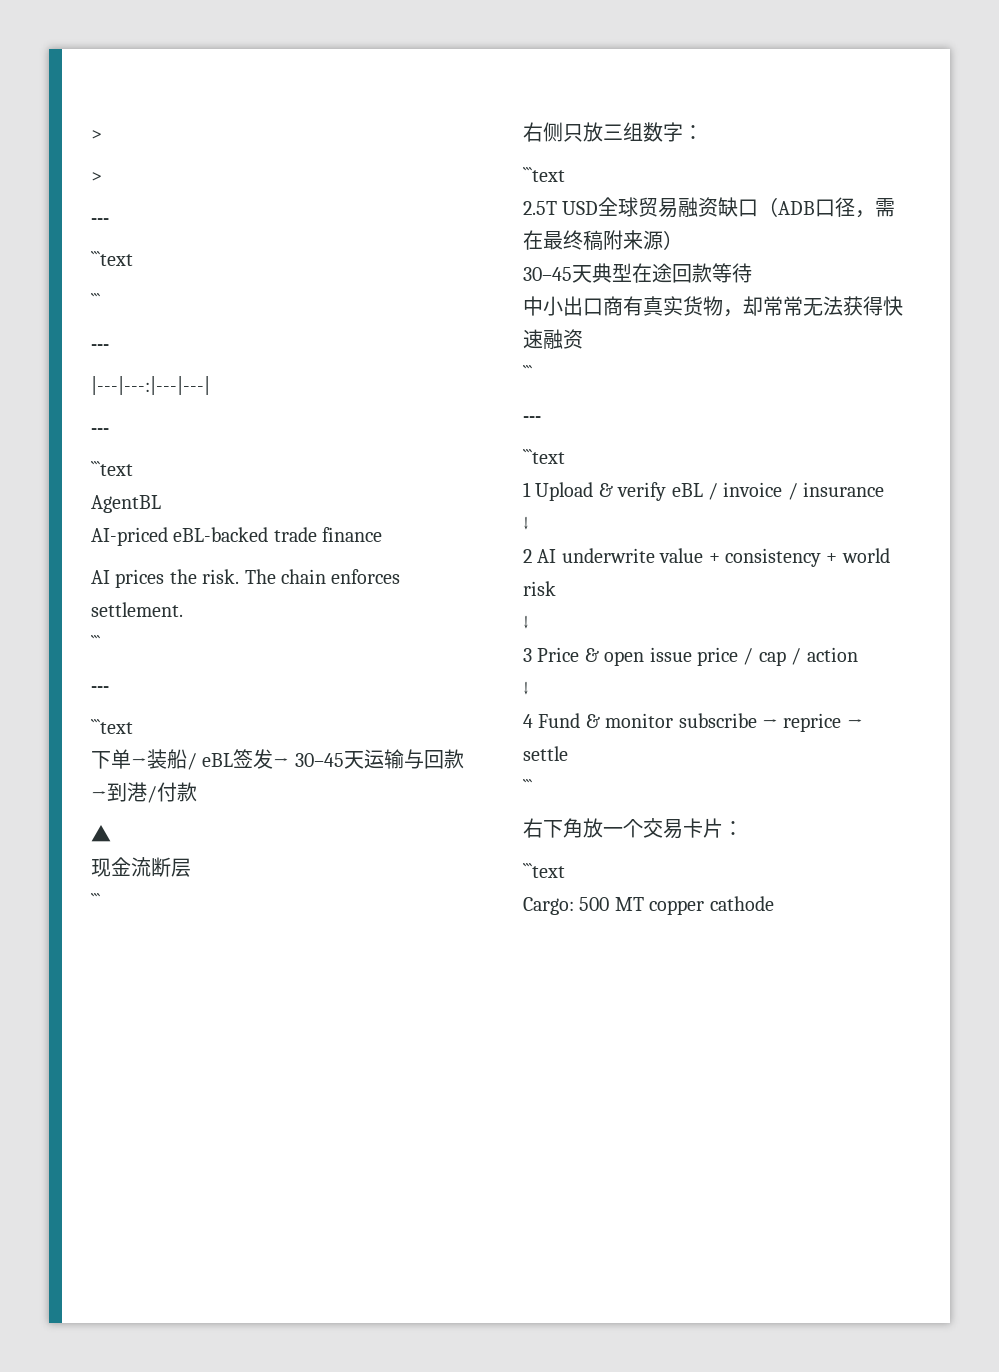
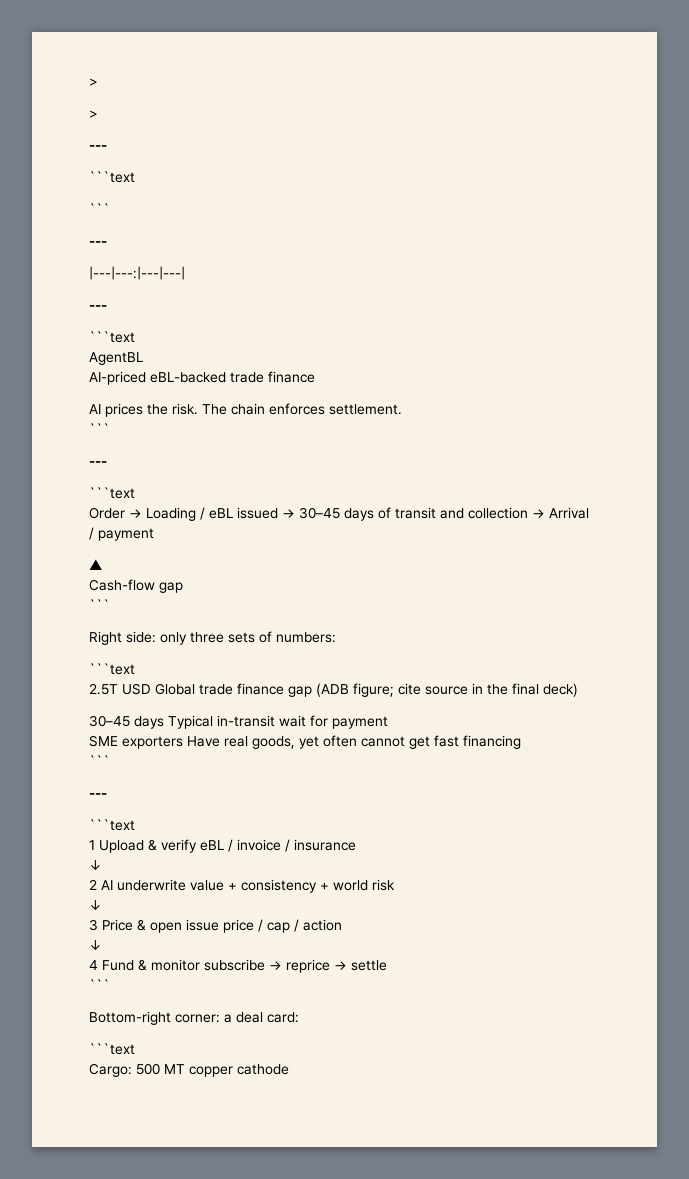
[91,749,187,769] 下单→装船 -> [89,507,196,521] Order → Loading
[233,749,274,769] 签发 -> [237,507,278,519] issued
[343,749,464,769] [91,782,197,803] 天运输与回款→到港/付款 -> [344,507,589,521] [89,527,154,541] days of transit and collection → Arrival / payment
[91,857,191,877] [91,893,101,908] [523,122,703,142] [523,167,565,182] [523,197,896,218] [523,230,683,251] [523,263,752,283] [523,296,903,317] [523,329,583,349] 现金流断层 // ``` // 右侧只放三组数字： // ```text // 2.5T USD全球贸易融资缺口（ADB口径，需在最终稿附来源） // 30–45天典型在途回款等待 // 中小出口商有真实货物，却常常无法获得快速融资 -> [89,579,183,593] [89,599,110,610] [89,631,336,645] [89,663,135,675] [89,683,578,697] [89,715,388,729] [89,735,521,749] Cash-flow gap // ``` // Right side: only three sets of numbers: // ```text // 2.5T USD Global trade finance gap (ADB figure; cite source in the final deck) // 30–45 days Typical in-transit wait for payment // SME exporters Have real goods, yet often cannot get fast financing
[523,818,743,839] 右下角放一个交易卡片： -> [89,1011,299,1025] Bottom-right corner: a deal card:

